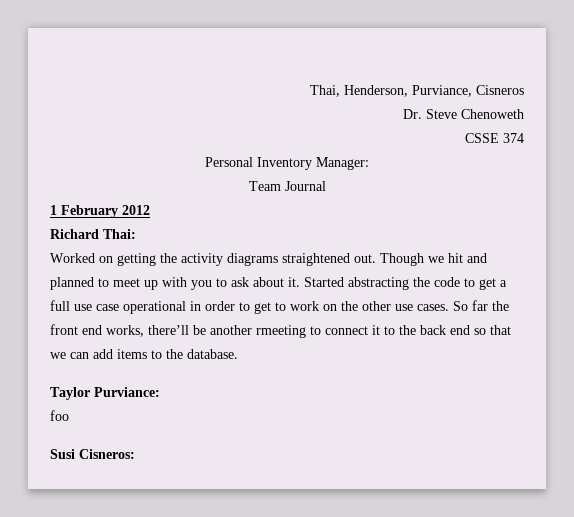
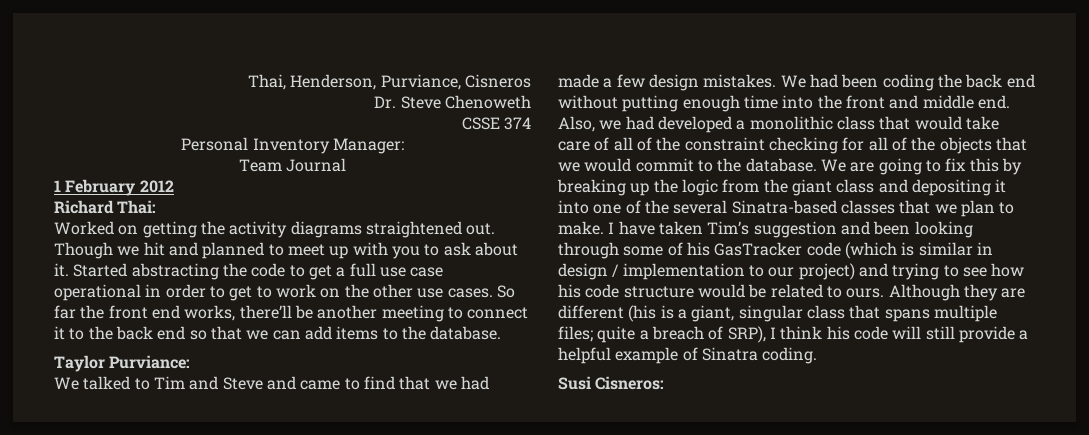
[256,325,306,338] rmeeting -> [381,305,444,322] meeting
[50,410,69,421] foo -> [54,376,489,390] [558,74,1035,91] [558,95,1010,112] [558,116,999,133] [558,137,1027,154] [558,158,1022,175] [557,179,1007,196] [558,200,1015,217] [558,221,973,238] [558,242,993,259] [558,263,1025,280] [558,284,1026,301] [558,305,997,322] [558,326,1029,343] [558,347,818,364] We talked to Tim and Steve and came to find that we had made a few design mistakes. We had been coding the back end without putting enough time into the front and middle end. Also, we had developed a monolithic class that would take care of all of the constraint checking for all of the objects that we would commit to the database. We are going to fix this by breaking up the logic from the giant class and depositing it into one of the several Sinatra-based classes that we plan to make. I have taken Tim’s suggestion and been looking through some of his GasTracker code (which is similar in design / implementation to our project) and trying to see how his code structure would be related to ours. Although they are different (his is a giant, singular class that spans multiple files; quite a breach of SRP), I think his code will still provide a helpful example of Sinatra coding.

